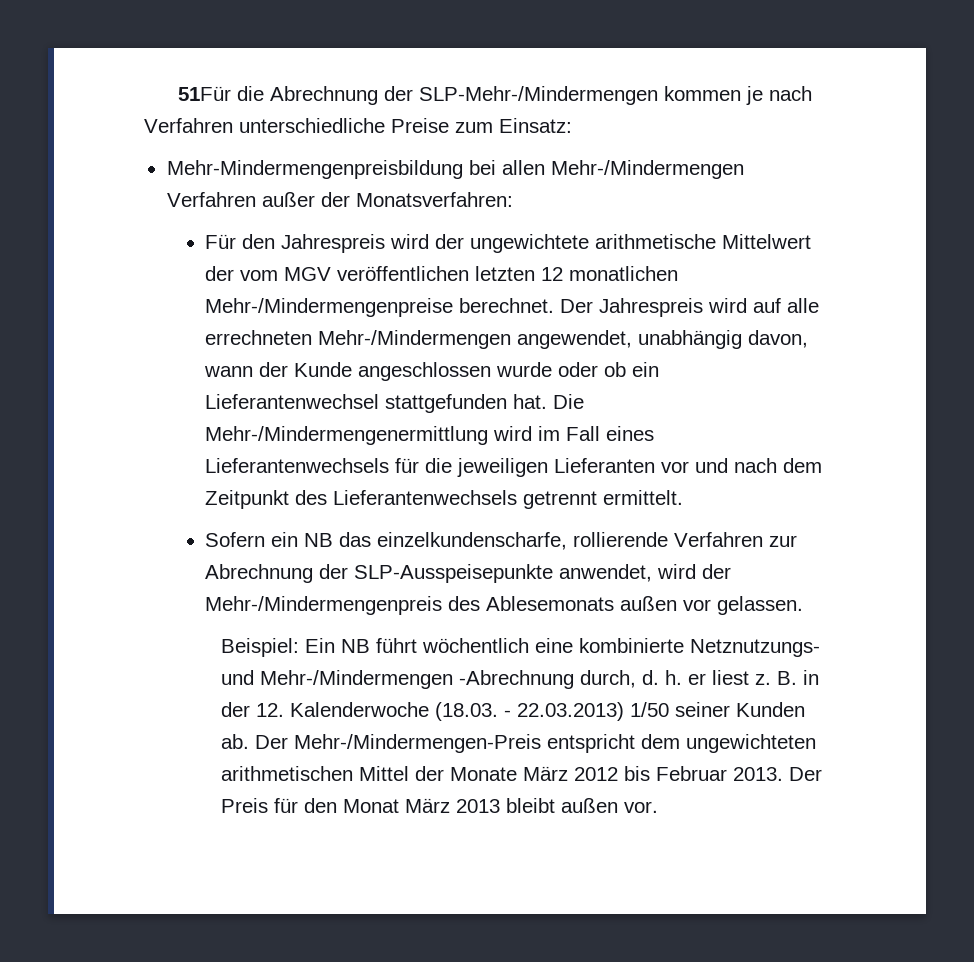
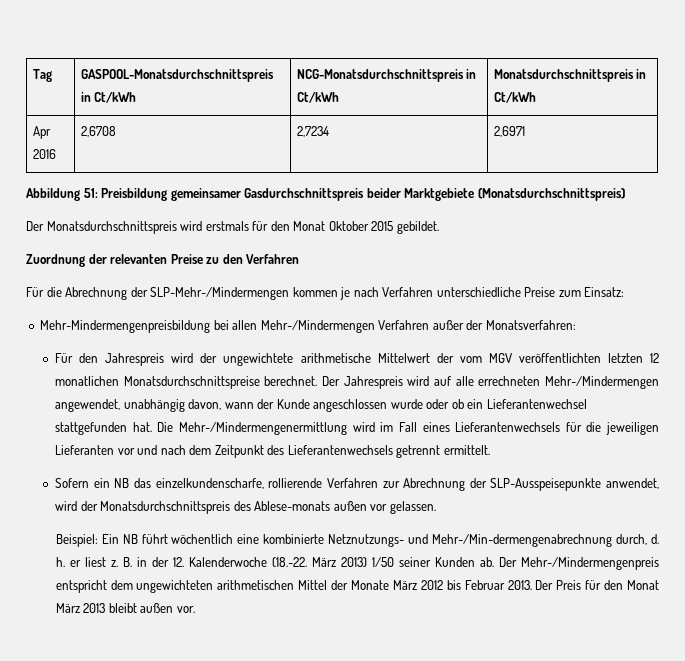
[177,86,231,101] 51Für -> [32,69,52,82] [80,69,274,82] [80,92,137,103] [296,69,477,82] [296,92,339,103] [493,69,647,82] [493,92,536,103] [32,126,51,139] [32,149,56,159] [80,126,116,137] [296,126,329,137] [493,126,525,137] [26,188,625,201] [26,221,439,234] [26,254,300,267] [26,287,44,297] Tag | GASPOOL-Monatsdurchschnittspreis in Ct/kWh | NCG-Monatsdurchschnittspreis in Ct/kWh | Monatsdurchschnittspreis in Ct/kWh // Apr 2016 | 2,6708 | 2,7234 | 2,6971 // Abbildung 51: Preisbildung gemeinsamer Gasdurchschnittspreis beider Marktgebiete (Monatsdurchschnittspreis) // Der Monatsdurchschnittspreis wird erstmals für den Monat Oktober 2015 gebildet. // Zuordnung der relevanten Preise zu den Verfahren // Für
[337,266,470,281] veröffentlichen -> [518,353,601,363] veröffentlichten
[205,298,454,317] Mehr-/Mindermengenpreise -> [123,376,260,389] Monatsdurchschnittspreise
[205,596,615,615] Mehr-/Mindermengenpreis des Ablesemonats -> [100,501,331,514] Monatsdurchschnittspreis des Ablese-monats
[260,670,575,689] Mehr-/Mindermengen -Abrechnung -> [432,534,613,547] Mehr-/Min-dermengenabrechnung
[435,702,625,721] (18.03. - 22.03.2013) -> [271,557,367,567] (18.-22. März 2013)
[294,734,542,753] Mehr-/Mindermengen-Preis -> [520,557,659,570] Mehr-/Mindermengenpreis

